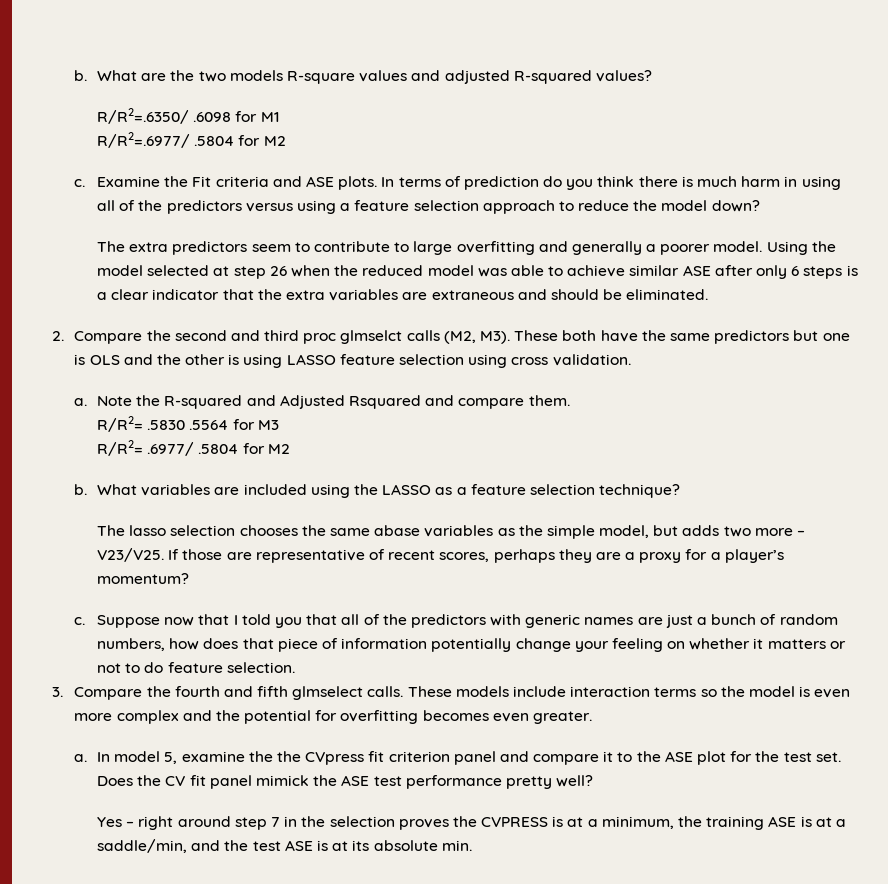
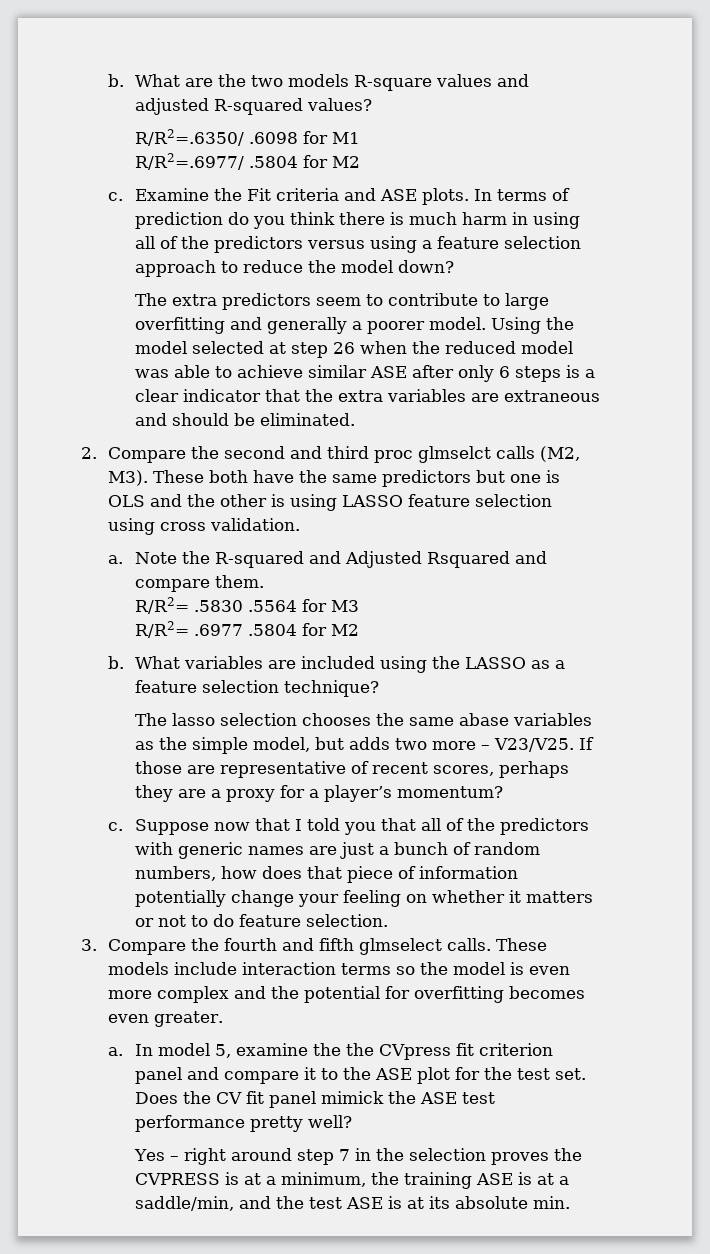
[147,442,195,456] .6977/ -> [194,624,244,636] .6977

